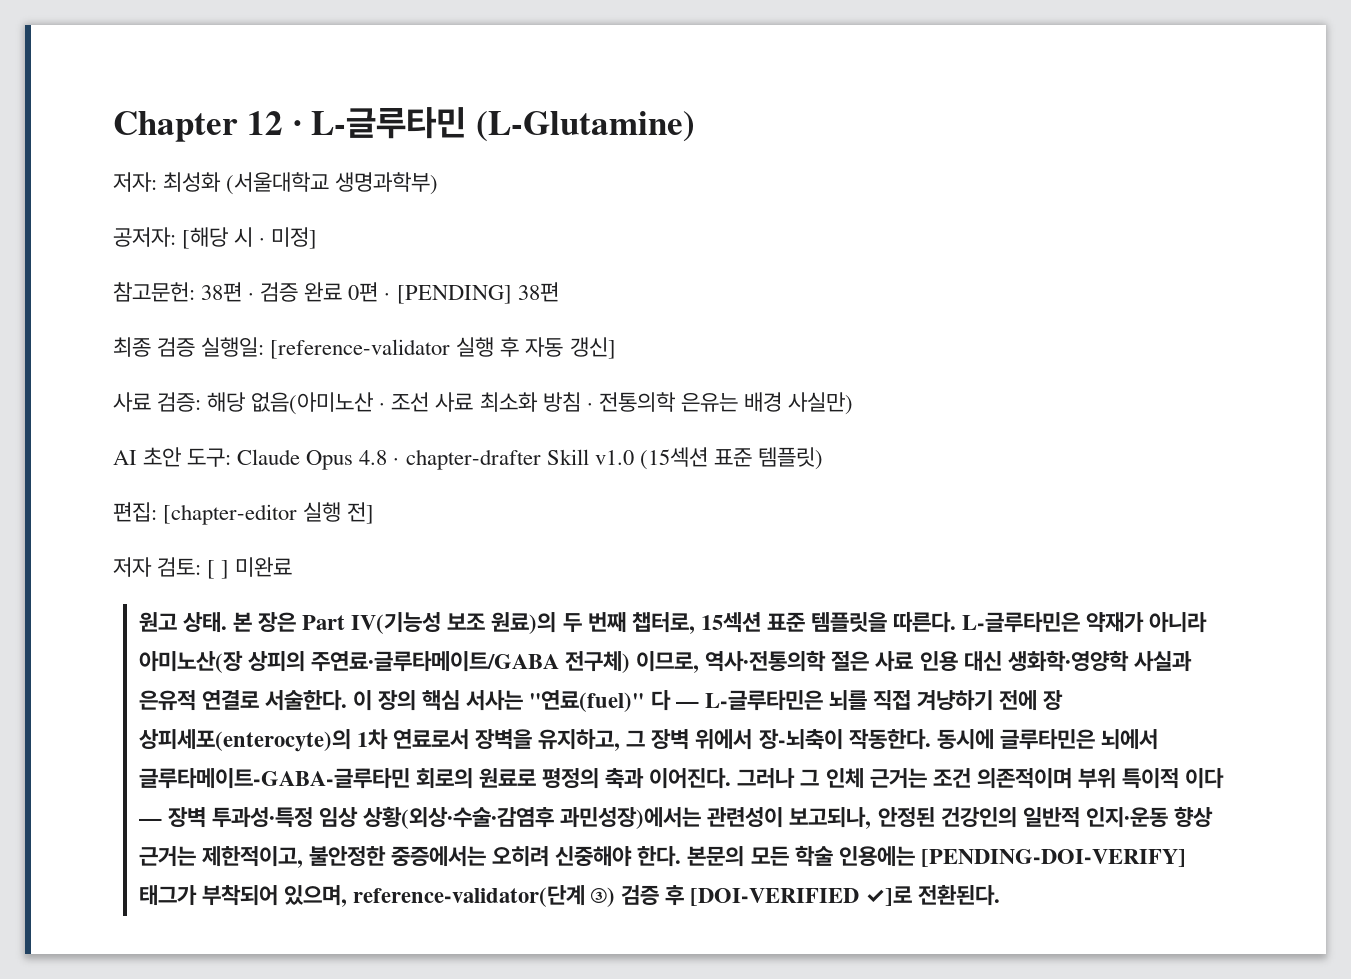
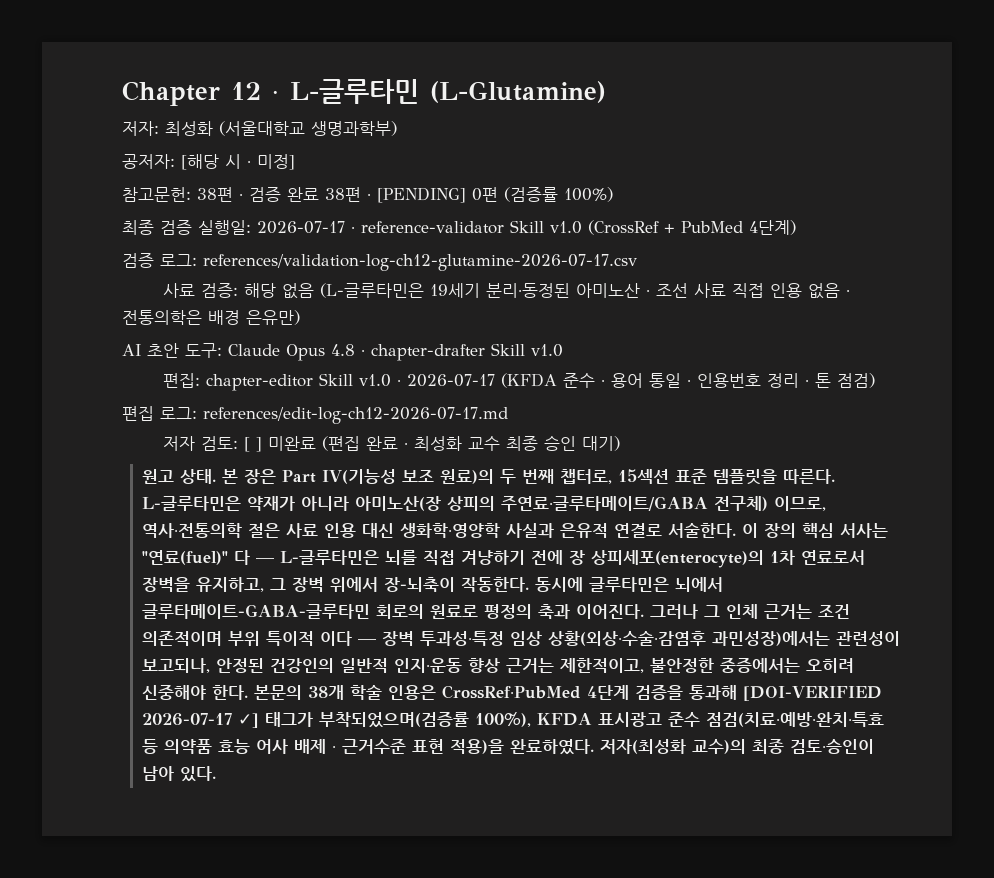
[348,282,379,302] 0편 -> [325,187,361,202] 38편
[517,282,559,302] 38편 -> [472,187,613,202] 0편 (검증률 100%)
[270,337,616,359] [113,392,853,415] [reference-validator 실행 후 자동 갱신] // 사료 검증: 해당 없음(아미노산 · 조선 사료 최소화 방침 · 전통의학 은유는 배경 사실만) -> [257,220,796,235] [122,253,637,271] [162,283,850,299] [122,310,300,325] 2026-07-17 · reference-validator Skill v1.0 (CrossRef + PubMed 4단계) // 검증 로그: references/validation-log-ch12-glutamine-2026-07-17.csv // 사료 검증: 해당 없음 (L-글루타민은 19세기 분리·동정된 아미노산 · 조선 사료 직접 인용 없음 · 전통의학은 배경 은유만)
[639,447,823,470] [113,502,375,525] (15섹션 표준 템플릿) // 편집: [chapter-editor 실행 전] -> [162,373,875,391] [122,406,508,424] // 편집: chapter-editor Skill v1.0 · 2026-07-17 (KFDA 준수 · 용어 통일 · 인용번호 정리 · 톤 점검) // 편집 로그: references/edit-log-ch12-2026-07-17.md
(293, 567) none -> [321,435,620,451] (편집 완료 · 최성화 교수 최종 승인 대기)
[750,845,1186,867] [138,884,1000,907] 모든 학술 인용에는 [PENDING-DOI-VERIFY] 태그가 부착되어 있으며, reference-validator(단계 ③) 검증 후 [DOI-VERIFIED ✓]로 전환된다. -> [308,685,883,701] [142,712,885,728] [142,739,875,755] [142,766,217,782] 38개 학술 인용은 CrossRef·PubMed 4단계 검증을 통과해 [DOI-VERIFIED 2026-07-17 ✓] 태그가 부착되었으며(검증률 100%), KFDA 표시광고 준수 점검(치료·예방·완치·특효 등 의약품 효능 어사 배제 · 근거수준 표현 적용)을 완료하였다. 저자(최성화 교수)의 최종 검토·승인이 남아 있다.

